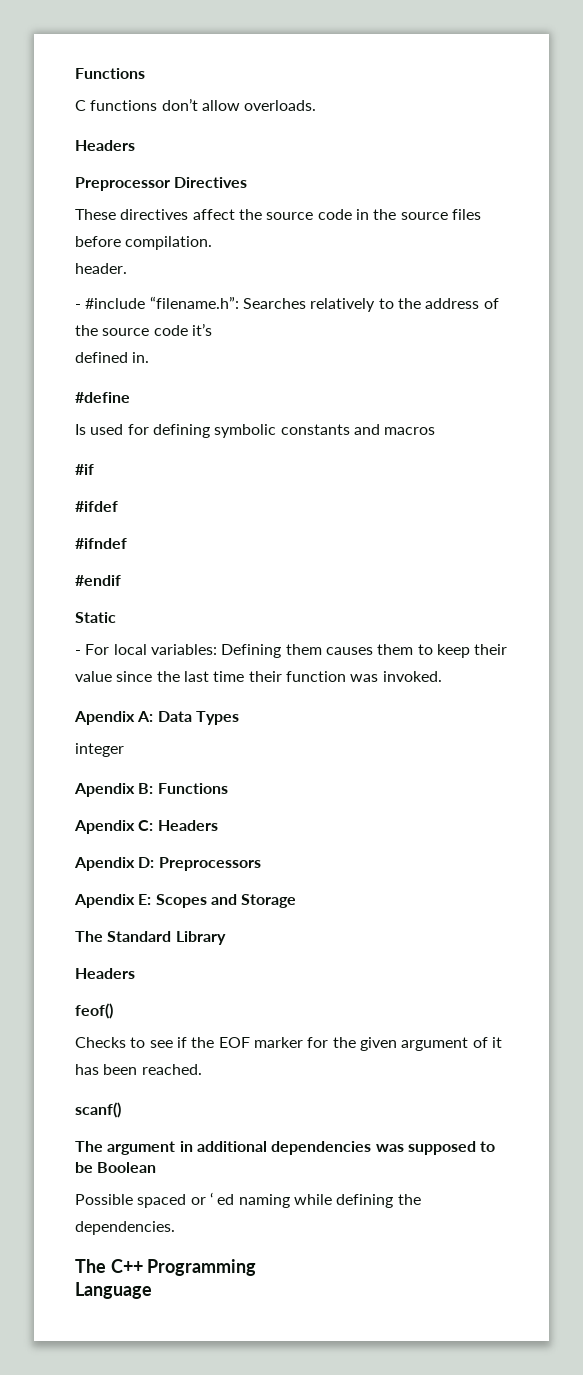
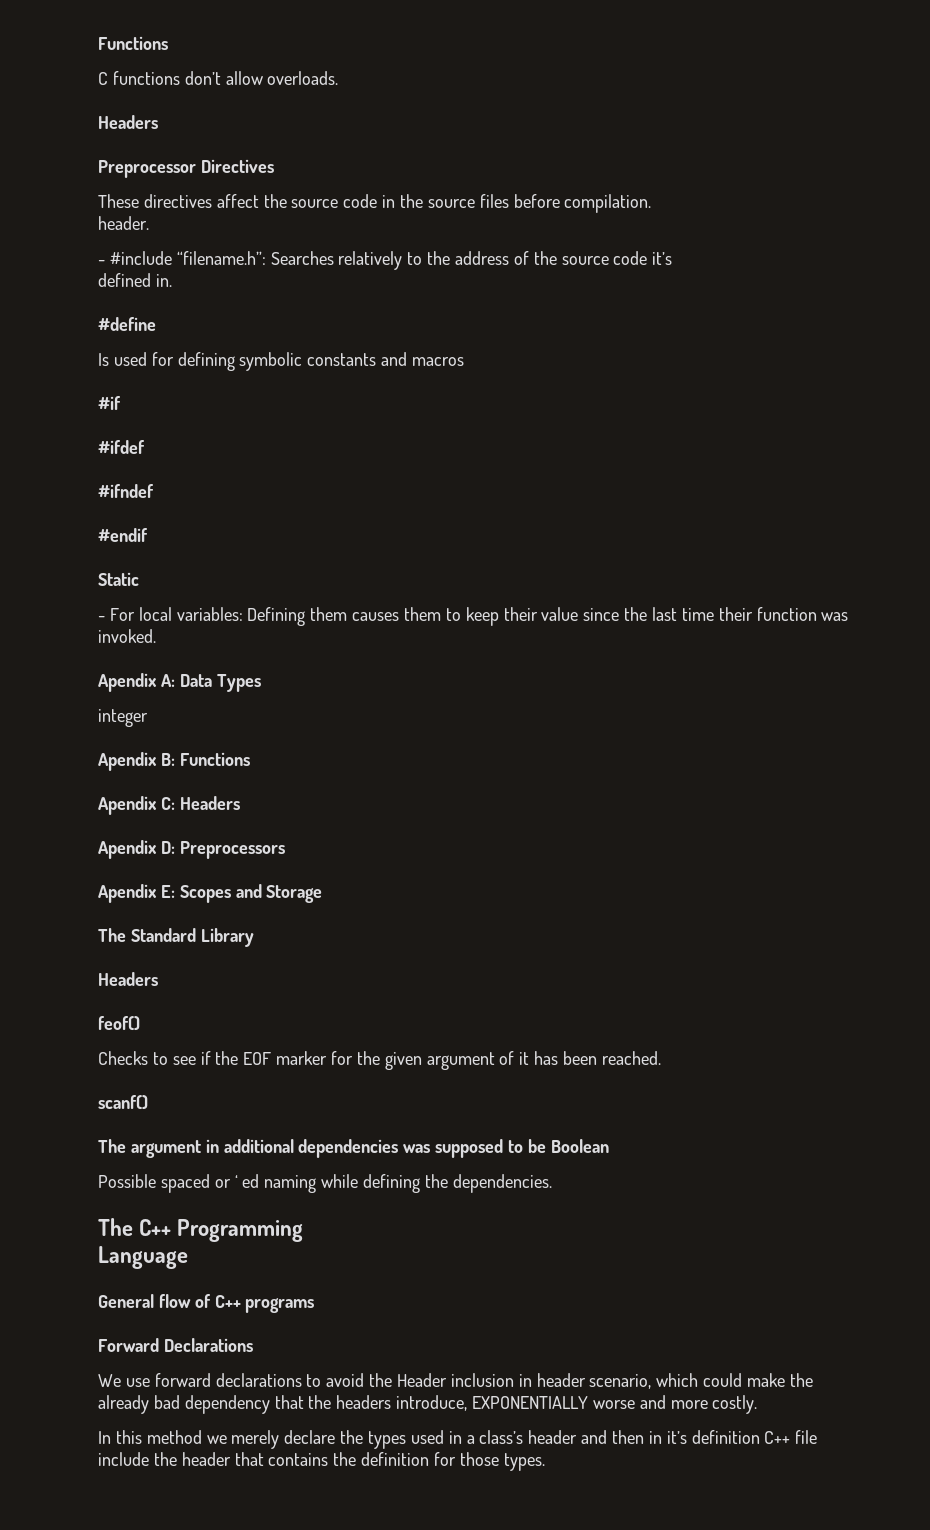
(152, 1290) none -> [98,1294,315,1313] [98,1338,253,1352] [98,1373,813,1389] [98,1395,758,1414] [98,1430,818,1449] [98,1452,545,1471] // General flow of C++ programs // Forward Declarations // We use forward declarations to avoid the Header inclusion in header scenario, which could make the already bad dependency that the headers introduce, EXPONENTIALLY worse and more costly. // In this method we merely declare the types used in a class’s header and then in it’s definition C++ file include the header that contains the definition for those types.

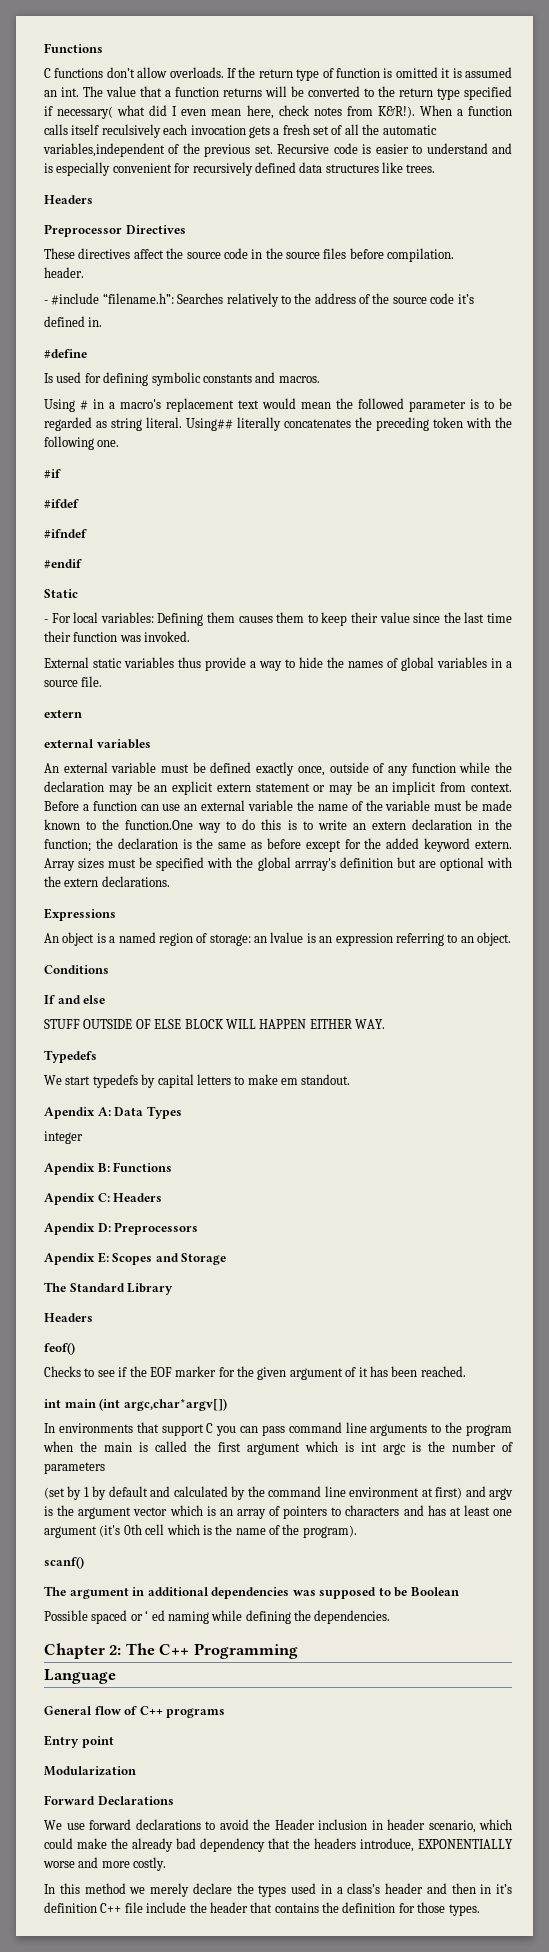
(339, 78) none -> [227,67,512,81] [44,86,512,100] [44,105,512,119] [44,124,437,138] [43,143,512,157] [44,162,436,176] If the return type of function is omitted it is assumed an int. The value that a function returns will be converted to the return type specified if necessary( what did I even mean here, check notes from K&R!). When a function calls itself reculsively each invocation gets a fresh set of all the automatic variables,independent of the previous set. Recursive code is easier to understand and is especially convenient for recursively defined data structures like trees.
[412,357,465,366] macros -> [278,376,320,383] [44,398,512,412] [44,417,512,431] [44,436,120,450] macros. // Using # in a macro's replacement text would mean the followed parameter is to be regarded as string literal. Using## literally concatenates the preceding token with the following one.
(156, 636) none -> [44,657,512,671] [44,676,103,687] [44,709,82,718] [44,739,151,749] [44,762,512,776] [44,781,512,795] [44,800,512,811] [44,819,512,833] [44,838,513,852] [44,857,512,871] [44,876,170,887] [44,908,116,921] [44,932,511,946] [44,965,109,974] [44,995,106,1004] [44,1019,385,1029] [44,1050,97,1063] [44,1074,351,1088] // External static variables thus provide a way to hide the names of global variables in a source file. // extern // external variables // An external variable must be defined exactly once, outside of any function while the declaration may be an explicit extern statement or may be an implicit from context. Before a function can use an external variable the name of the variable must be made known to the function.One way to do this is to write an extern declaration in the function; the declaration is the same as before except for the added keyword extern. Array sizes must be specified with the global arrray's definition but are optional with the extern declarations. // Expressions // An object is a named region of storage: an lvalue is an expression referring to an object. // Conditions // If and else // STUFF OUTSIDE OF ELSE BLOCK WILL HAPPEN EITHER WAY. // Typedefs // We start typedefs by capital letters to make em standout.
(661, 1058) none -> [44,1398,227,1411] [44,1422,512,1436] [43,1441,513,1455] [44,1462,105,1474] [44,1486,513,1500] [44,1505,512,1519] [44,1524,357,1538] // int main (int argc,char*argv[]) // In environments that support C you can pass command line arguments to the program when the main is called the first argument which is int argc is the number of parameters // (set by 1 by default and calculated by the command line environment at first) and argv is the argument vector which is an array of pointers to characters and has at least one argument (it's 0th cell which is the name of the program).
(552, 1183) none -> [44,1643,122,1659] Chapter 2:
(315, 1305) none -> [44,1735,114,1748] [44,1766,136,1776] // Entry point // Modularization

